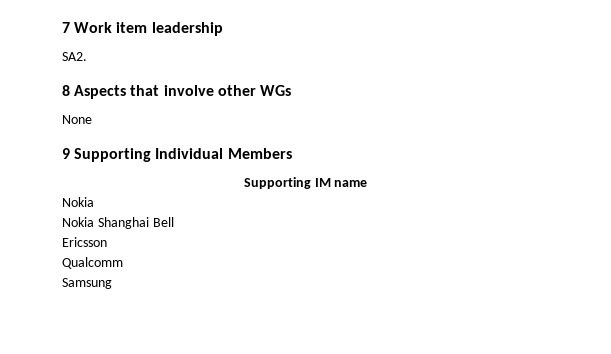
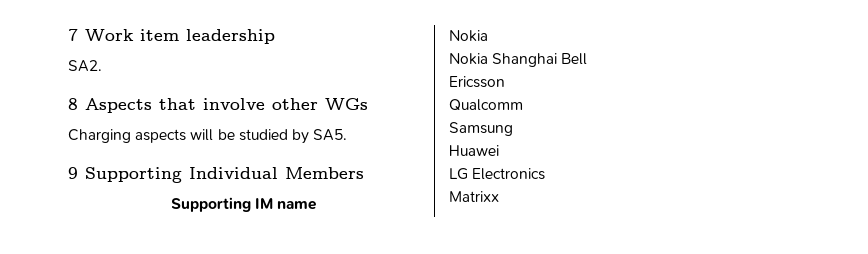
[62,115,92,124] // None -> [68,129,348,144] // Charging aspects will be studied by SA5.
(112, 283) none -> [449,145,499,156] [449,168,546,180] [449,191,499,202] // Huawei // LG Electronics // Matrixx

